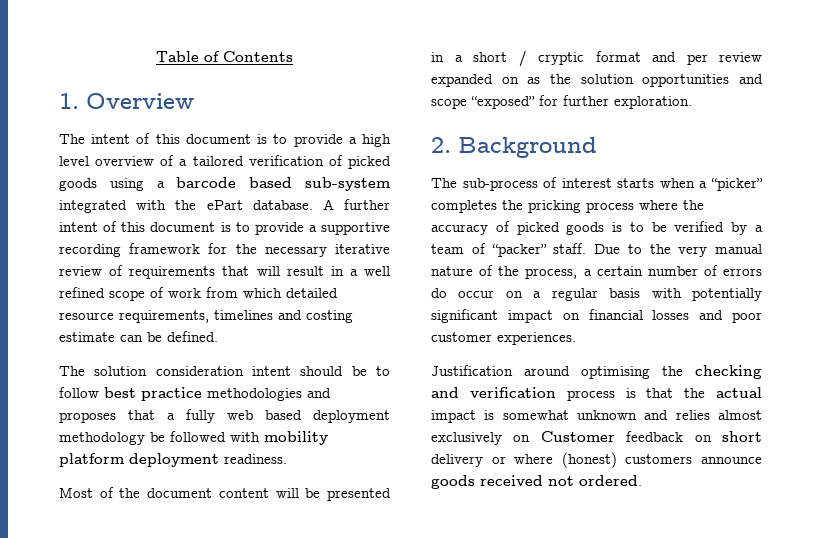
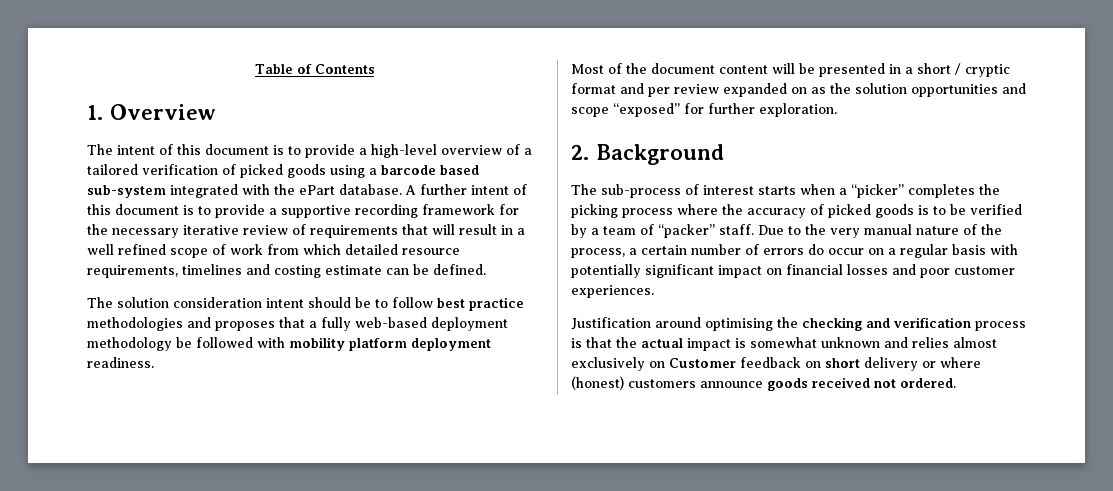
[362,134,392,147] [59,156,89,166] high level -> [371,144,437,158] high-level
[227,410,302,420] web based -> [355,317,427,328] web-based
[528,200,581,213] pricking -> [571,204,618,218] picking

